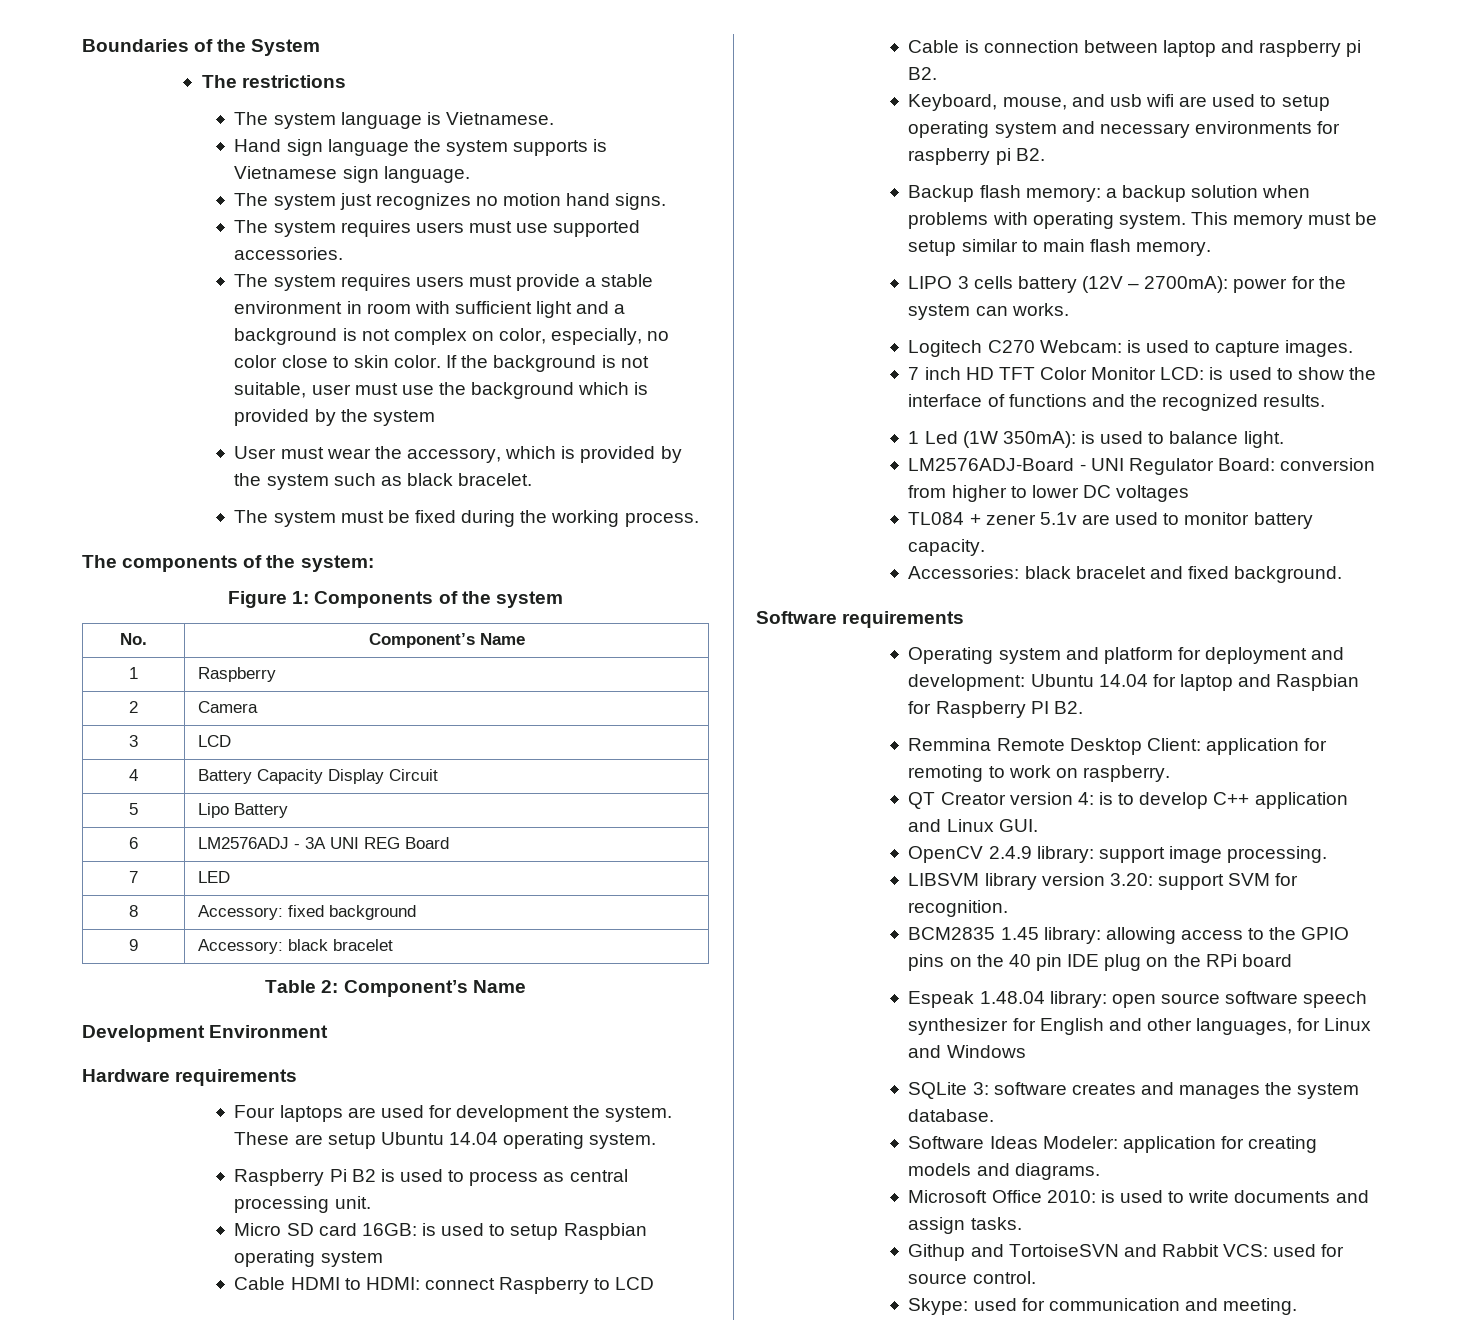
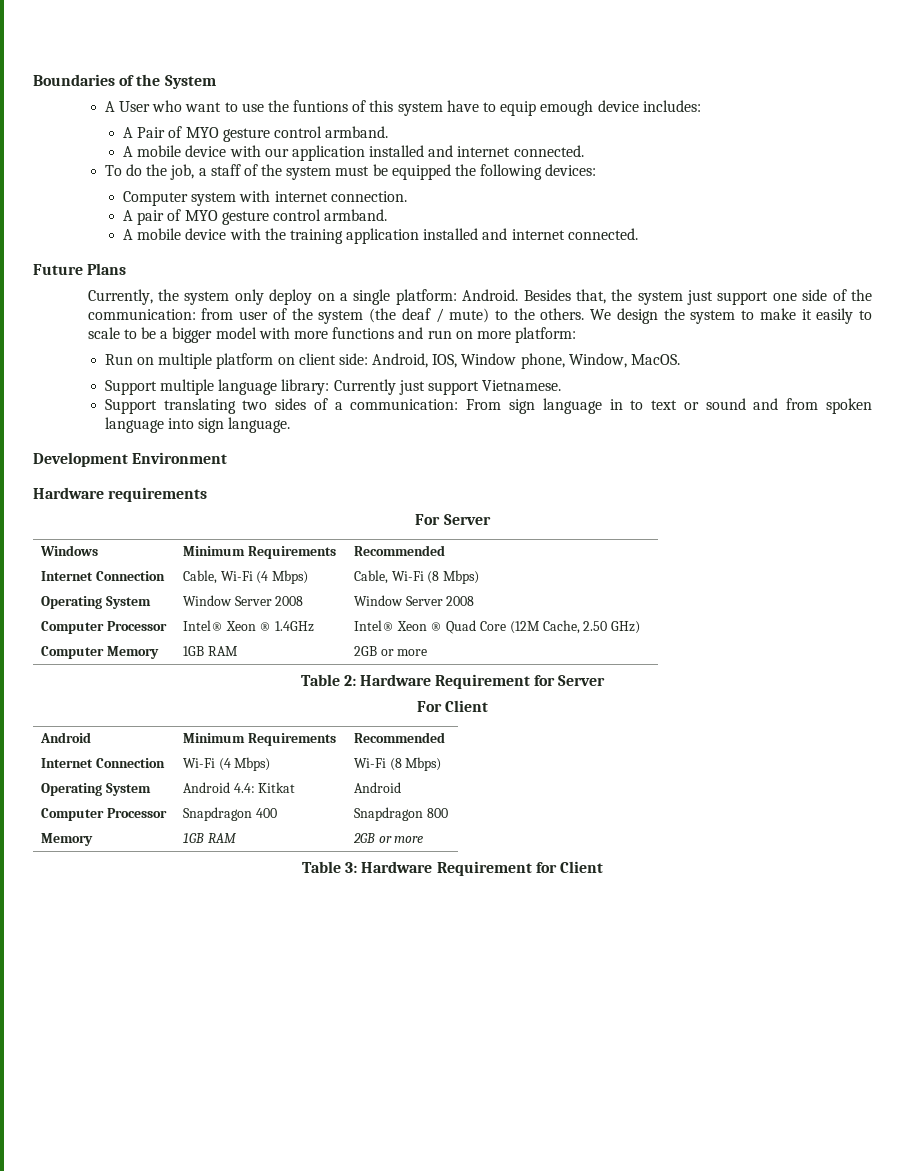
[201,75,346,88] [234,112,554,129] [234,139,608,156] [234,166,470,183] [234,193,667,210] [234,220,641,237] [234,247,344,260] [234,274,654,291] [234,301,626,318] [234,328,670,345] [234,355,649,372] [234,382,649,399] [234,409,435,426] [234,446,682,463] [234,473,533,490] [234,510,699,527] [82,555,374,572] [228,591,563,608] [120,633,147,645] [368,633,525,648] [129,667,138,679] [197,667,276,682] [129,701,138,713] [197,701,258,713] [129,735,138,747] [197,735,231,747] [129,769,138,781] [197,769,438,784] [129,803,138,815] [197,803,288,818] [129,837,138,849] [197,837,449,849] [129,871,138,883] [197,871,230,883] [129,905,138,917] [197,905,416,920] [129,939,138,951] [197,939,393,954] [265,980,526,997] [82,1025,329,1042] [82,1069,298,1086] [234,1105,673,1122] [234,1132,657,1149] [234,1169,628,1186] [234,1196,371,1213] [234,1223,647,1240] [234,1250,383,1267] [234,1277,655,1294] [908,40,1362,57] [908,67,938,80] [908,94,1330,111] [908,121,1341,138] [908,148,1045,165] [908,185,1311,202] [908,212,1378,229] [908,239,1212,256] [908,276,1346,293] [908,303,1069,320] [908,340,1354,357] [908,367,1376,380] [908,394,1326,411] [908,431,1284,448] [908,458,1376,475] [908,485,1190,502] [908,512,1313,529] [908,539,986,556] [908,566,1343,583] [756,611,965,628] [908,647,1345,664] [908,674,1360,691] [908,701,1083,718] [908,738,1328,755] [908,765,1170,782] [908,792,1348,809] [908,819,1038,832] [908,846,1328,863] [908,873,1299,890] [908,900,1009,917] [908,927,1350,944] [908,954,1292,971] [908,991,1368,1008] [908,1018,1372,1035] [908,1045,1026,1058] [908,1082,1360,1099] [908,1109,995,1122] [908,1136,1318,1153] [908,1163,1100,1180] [908,1190,1369,1203] [908,1217,1022,1234] [908,1244,1345,1261] [908,1271,1036,1284] [908,1298,1298,1315] The restrictions // The system language is Vietnamese. // Hand sign language the system supports is Vietnamese sign language. // The system just recognizes no motion hand signs. // The system requires users must use supported accessories. // The system requires users must provide a stable environment in room with sufficient light and a background is not complex on color, especially, no color close to skin color. If the background is not suitable, user must use the background which is provided by the system // User must wear the accessory, which is provided by the system such as black bracelet. // The system must be fixed during the working process. // The components of the system: // Figure 1: Components of the system // No. | Component’s Name // 1 | Raspberry // 2 | Camera // 3 | LCD // 4 | Battery Capacity Display Circuit // 5 | Lipo Battery // 6 | LM2576ADJ - 3A UNI REG Board // 7 | LED // 8 | Accessory: fixed background // 9 | Accessory: black bracelet // Table 2: Component’s Name // Development Environment // Hardware requirements // Four laptops are used for development the system. These are setup Ubuntu 14.04 operating system. // Raspberry Pi B2 is used to process as central processing unit. // Micro SD card 16GB: is used to setup Raspbian operating system // Cable HDMI to HDMI: connect Raspberry to LCD // Cable is connection between laptop and raspberry pi B2. // Keyboard, mouse, and usb wifi are used to setup operating system and necessary environments for raspberry pi B2. // Backup flash memory: a backup solution when problems with operating system. This memory must be setup similar to main flash memory. // LIPO 3 cells battery (12V – 2700mA): power for the system can works. // Logitech C270 Webcam: is used to capture images. // 7 inch HD TFT Color Monitor LCD: is used to show the interface of functions and the recognized results. // 1 Led (1W 350mA): is used to balance light. // LM2576ADJ-Board - UNI Regulator Board: conversion from higher to lower DC voltages // TL084 + zener 5.1v are used to monitor battery capacity. // Accessories: black bracelet and fixed background. // Software requirements // Operating system and platform for deployment and development: Ubuntu 14.04 for laptop and Raspbian for Raspberry PI B2. // Remmina Remote Desktop Client: application for remoting to work on raspberry. // QT Creator version 4: is to develop C++ application and Linux GUI. // OpenCV 2.4.9 library: support image processing. // LIBSVM library version 3.20: support SVM for recognition. // BCM2835 1.45 library: allowing access to the GPIO pins on the 40 pin IDE plug on the RPi board // Espeak 1.48.04 library: open source software speech synthesizer for English and other languages, for Linux and Windows // SQLite 3: software creates and manages the system database. // Software Ideas Modeler: application for creating models and diagrams. // Microsoft Office 2010: is used to write documents and assign tasks. // Githup and TortoiseSVN and Rabbit VCS: used for source control. // Skype: used for communication and meeting. -> [104,100,701,116] [123,126,389,142] [123,145,584,161] [104,164,597,180] [123,190,407,206] [123,209,388,225] [123,228,638,244] [33,263,127,275] [87,289,872,305] [87,308,873,324] [87,327,577,343] [104,353,680,369] [104,379,562,395] [104,398,873,414] [104,417,291,433] [33,452,228,467] [33,487,208,502] [415,514,491,525] [39,545,98,556] [182,546,336,559] [353,545,445,556] [40,571,165,581] [182,570,309,584] [353,570,480,584] [40,596,151,609] [182,595,304,606] [353,595,475,606] [40,621,167,634] [182,620,315,632] [353,620,641,634] [40,646,159,659] [182,646,238,656] [353,646,428,656] [300,674,606,689] [416,700,489,712] [39,732,91,743] [182,733,336,746] [353,732,445,743] [40,758,165,768] [182,757,271,771] [353,757,442,771] [40,783,151,796] [182,782,296,793] [353,782,401,793] [40,808,167,821] [182,807,277,821] [353,807,448,821] [40,833,93,846] [182,833,237,843] [352,833,424,843] [302,861,603,876] A User who want to use the funtions of this system have to equip emough device includes: // A Pair of MYO gesture control armband. // A mobile device with our application installed and internet connected. // To do the job, a staff of the system must be equipped the following devices: // Computer system with internet connection. // A pair of MYO gesture control armband. // A mobile device with the training application installed and internet connected. // Future Plans // Currently, the system only deploy on a single platform: Android. Besides that, the system just support one side of the communication: from user of the system (the deaf / mute) to the others. We design the system to make it easily to scale to be a bigger model with more functions and run on more platform: // Run on multiple platform on client side: Android, IOS, Window phone, Window, MacOS. // Support multiple language library: Currently just support Vietnamese. // Support translating two sides of a communication: From sign language in to text or sound and from spoken language into sign language. // Development Environment // Hardware requirements // For Server // Windows | Minimum Requirements | Recommended // Internet Connection | Cable, Wi-Fi (4 Mbps) | Cable, Wi-Fi (8 Mbps) // Operating System | Window Server 2008 | Window Server 2008 // Computer Processor | Intel® Xeon ® 1.4GHz | Intel® Xeon ® Quad Core (12M Cache, 2.50 GHz) // Computer Memory | 1GB RAM | 2GB or more // Table 2: Hardware Requirement for Server // For Client // Android | Minimum Requirements | Recommended // Internet Connection | Wi-Fi (4 Mbps) | Wi-Fi (8 Mbps) // Operating System | Android 4.4: Kitkat | Android // Computer Processor | Snapdragon 400 | Snapdragon 800 // Memory | 1GB RAM | 2GB or more // Table 3: Hardware Requirement for Client

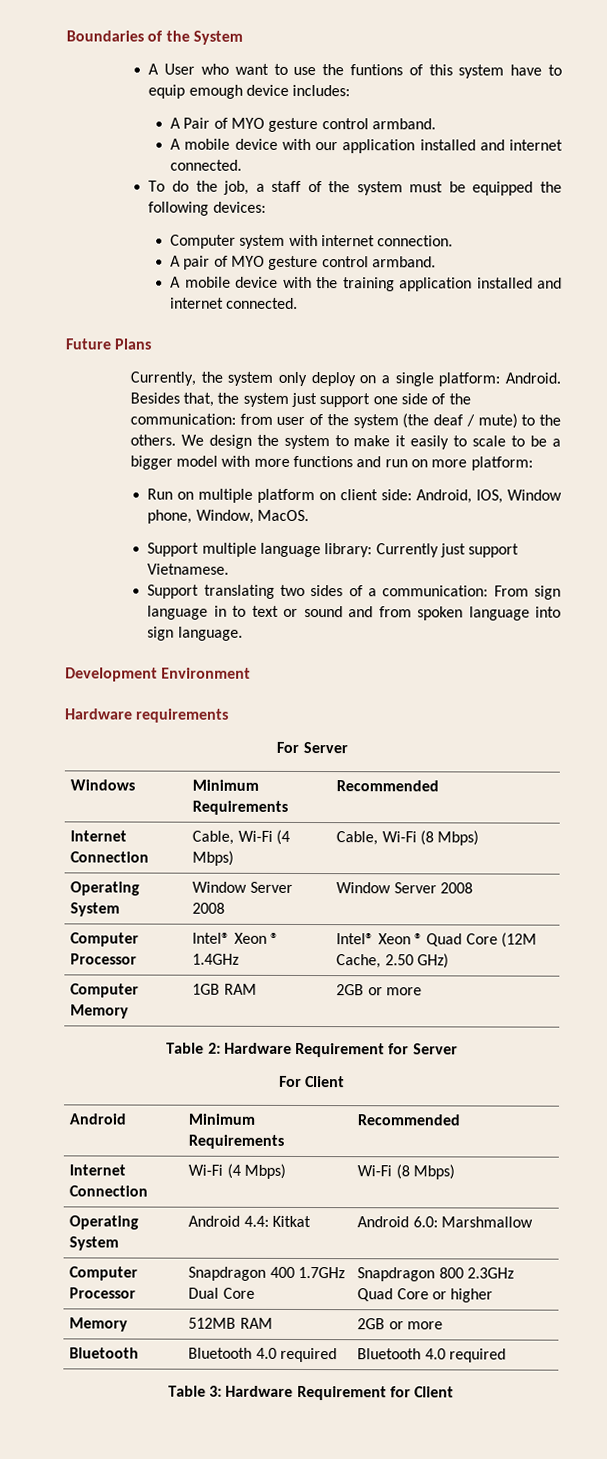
(401, 787) none -> [412,1216,534,1228] 6.0: Marshmallow
(277, 813) none -> [298,1266,346,1279] [188,1287,255,1299] 1.7GHz Dual Core
[40,833,93,846] [182,833,237,843] [352,833,424,843] // Memory | 1GB RAM | 2GB or more -> [467,1267,515,1279] [357,1288,494,1303] [69,1317,129,1332] [188,1317,273,1329] [357,1318,444,1330] [69,1347,140,1359] [188,1347,338,1363] [357,1348,507,1363] 2.3GHz Quad Core or higher // Memory | 512MB RAM | 2GB or more // Bluetooth | Bluetooth 4.0 required | Bluetooth 4.0 required

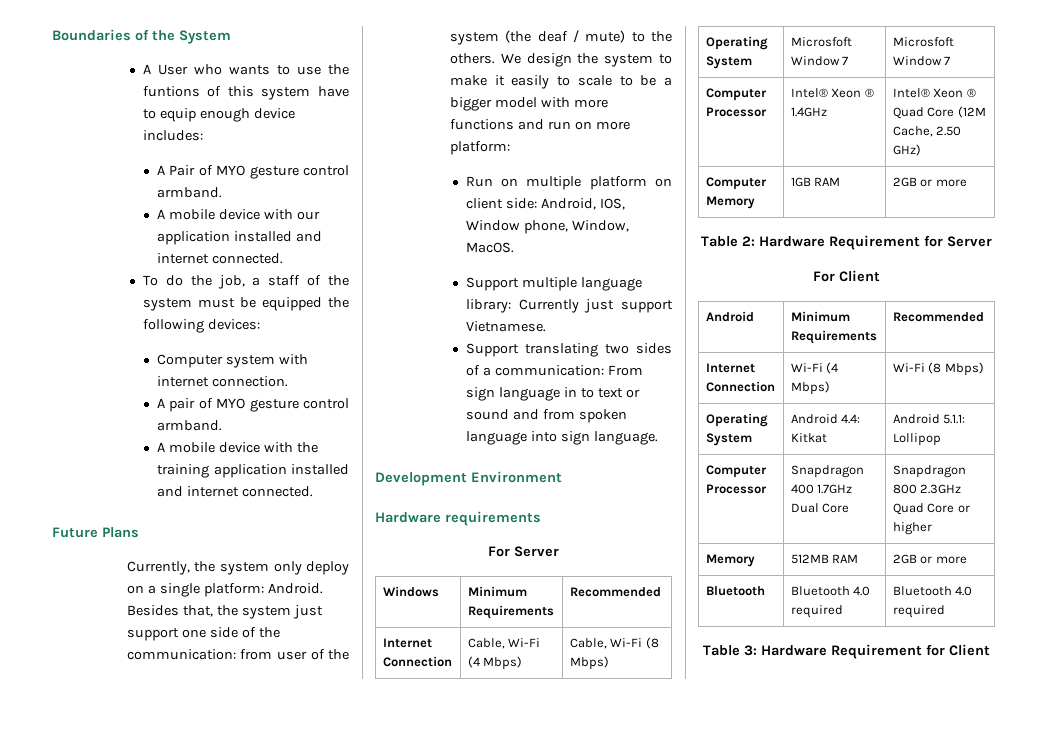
[234,63,269,75] want -> [228,65,270,75] wants
[188,84,243,99] emough -> [199,108,250,122] enough
[192,881,293,893] [192,902,226,914] [336,882,474,894] Window Server 2008 | Window Server 2008 -> [790,37,852,47] [790,56,849,66] [892,37,954,47] [892,56,951,66] Microsfoft Window 7 | Microsfoft Window 7
[412,1216,534,1228] 6.0: Marshmallow -> [943,414,966,424] [892,433,941,446] 5.1.1: Lollipop

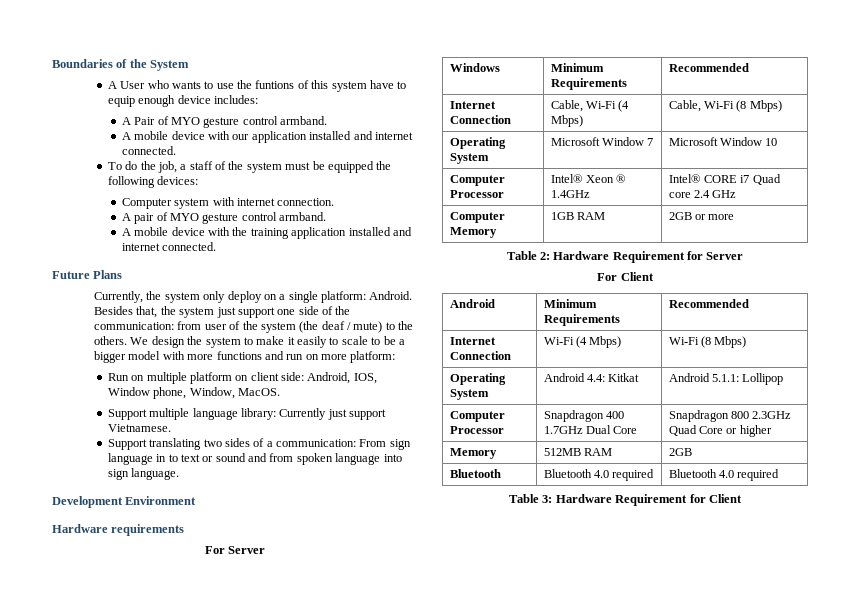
[790,37,852,47] Microsfoft -> [550,137,600,146] Microsoft
[892,37,954,47] [892,56,951,66] Microsfoft Window 7 -> [668,137,778,146] Microsoft Window 10
[933,88,976,98] [892,106,986,119] [892,126,962,137] [892,144,921,156] Xeon ® Quad Core (12M Cache, 2.50 GHz) -> [704,174,781,185] [668,190,737,198] CORE i7 Quad core 2.4 GHz
[920,556,967,564] or more -> (692, 452) none

